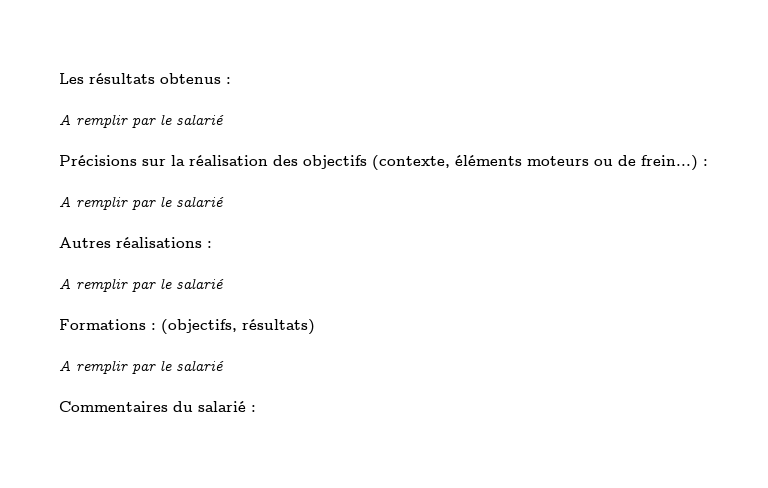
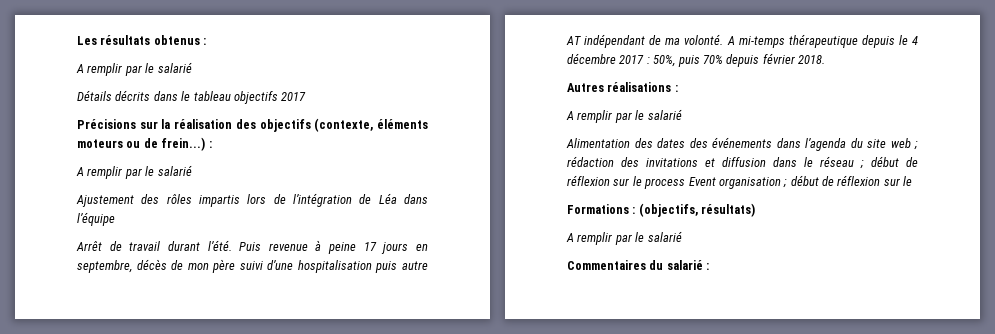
(224, 119) none -> [77,90,307,104] // Détails décrits dans le tableau objectifs 2017
(224, 201) none -> [76,193,428,207] [77,212,115,226] [76,240,428,254] [77,259,428,273] [566,34,918,48] [567,53,825,67] // Ajustement des rôles impartis lors de l’intégration de Léa dans l’équipe // Arrêt de travail durant l’été. Puis revenue à peine 17 jours en septembre, décès de mon père suivi d’une hospitalisation puis autre AT indépendant de ma volonté. A mi-temps thérapeutique depuis le 4 décembre 2017 : 50%, puis 70% depuis février 2018.
(224, 283) none -> [566,137,918,151] [567,156,918,169] [567,175,913,189] // Alimentation des dates des événements dans l’agenda du site web ; rédaction des invitations et diffusion dans le réseau ; début de réflexion sur le process Event organisation ; début de réflexion sur le

